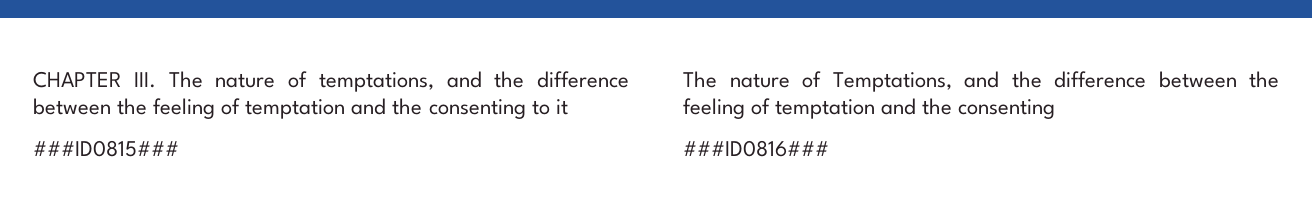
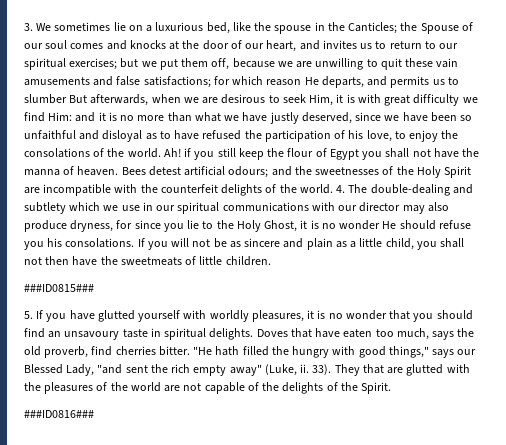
[33,71,629,92] [33,98,568,119] [33,140,179,157] [683,71,1279,92] [683,98,1056,119] CHAPTER III. The nature of temptations, and the difference between the feeling of temptation and the consenting to it // ###ID0815### // The nature of Temptations, and the difference between the feeling of temptation and the consenting -> [24,22,473,34] [24,40,459,52] [24,58,459,70] [24,76,459,88] [24,94,478,106] [24,112,473,124] [24,130,459,142] [24,148,480,160] [24,166,472,178] [24,184,473,196] [24,202,449,214] [24,220,471,232] [24,238,465,250] [24,256,271,266] [24,284,94,292] [24,310,473,322] [24,328,475,340] [24,346,477,358] [24,364,470,376] [24,382,392,394] 3. We sometimes lie on a luxurious bed, like the spouse in the Canticles; the Spouse of our soul comes and knocks at the door of our heart, and invites us to return to our spiritual exercises; but we put them off, because we are unwilling to quit these vain amusements and false satisfactions; for which reason He departs, and permits us to slumber But afterwards, when we are desirous to seek Him, it is with great difficulty we find Him: and it is no more than what we have justly deserved, since we have been so unfaithful and disloyal as to have refused the participation of his love, to enjoy the consolations of the world. Ah! if you still keep the flour of Egypt you shall not have the manna of heaven. Bees detest artificial odours; and the sweetnesses of the Holy Spirit are incompatible with the counterfeit delights of the world. 4. The double-dealing and subtlety which we use in our spiritual communications with our director may also produce dryness, for since you lie to the Holy Ghost, it is no wonder He should refuse you his consolations. If you will not be as sincere and plain as a little child, you shall not then have the sweetmeats of little children. // ###ID0815### // 5. If you have glutted yourself with worldly pleasures, it is no wonder that you should find an unsavoury taste in spiritual delights. Doves that have eaten too much, says the old proverb, find cherries bitter. "He hath filled the hungry with good things," says our Blessed Lady, "and sent the rich empty away" (Luke, ii. 33). They that are glutted with the pleasures of the world are not capable of the delights of the Spirit.

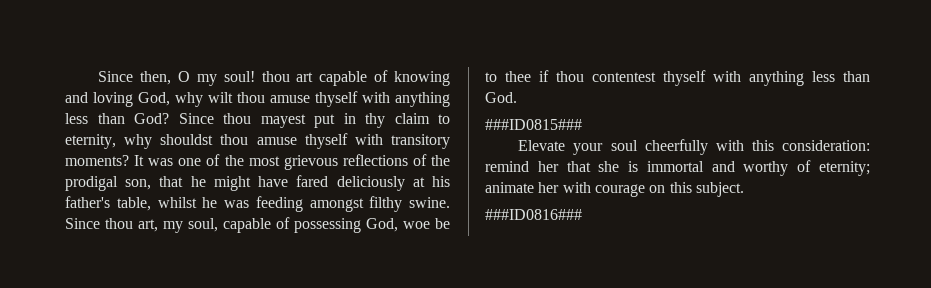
[24,22,473,34] [24,40,459,52] [24,58,459,70] [24,76,459,88] [24,94,478,106] [24,112,473,124] [24,130,459,142] [24,148,480,160] [24,166,472,178] [24,184,473,196] [24,202,449,214] [24,220,471,232] [24,238,465,250] [24,256,271,266] [24,284,94,292] [24,310,473,322] [24,328,475,340] [24,346,477,358] [24,364,470,376] [24,382,392,394] 3. We sometimes lie on a luxurious bed, like the spouse in the Canticles; the Spouse of our soul comes and knocks at the door of our heart, and invites us to return to our spiritual exercises; but we put them off, because we are unwilling to quit these vain amusements and false satisfactions; for which reason He departs, and permits us to slumber But afterwards, when we are desirous to seek Him, it is with great difficulty we find Him: and it is no more than what we have justly deserved, since we have been so unfaithful and disloyal as to have refused the participation of his love, to enjoy the consolations of the world. Ah! if you still keep the flour of Egypt you shall not have the manna of heaven. Bees detest artificial odours; and the sweetnesses of the Holy Spirit are incompatible with the counterfeit delights of the world. 4. The double-dealing and subtlety which we use in our spiritual communications with our director may also produce dryness, for since you lie to the Holy Ghost, it is no wonder He should refuse you his consolations. If you will not be as sincere and plain as a little child, you shall not then have the sweetmeats of little children. // ###ID0815### // 5. If you have glutted yourself with worldly pleasures, it is no wonder that you should find an unsavoury taste in spiritual delights. Doves that have eaten too much, says the old proverb, find cherries bitter. "He hath filled the hungry with good things," says our Blessed Lady, "and sent the rich empty away" (Luke, ii. 33). They that are glutted with the pleasures of the world are not capable of the delights of the Spirit. -> [98,70,450,86] [65,91,450,107] [65,113,450,128] [65,133,450,149] [65,154,450,170] [65,175,451,191] [65,196,450,212] [65,217,450,233] [485,70,870,86] [485,92,517,103] [485,119,582,130] [518,139,870,155] [485,160,870,176] [485,182,744,197] Since then, O my soul! thou art capable of knowing and loving God, why wilt thou amuse thyself with anything less than God? Since thou mayest put in thy claim to eternity, why shouldst thou amuse thyself with transitory moments? It was one of the most grievous reflections of the prodigal son, that he might have fared deliciously at his father's table, whilst he was feeding amongst filthy swine. Since thou art, my soul, capable of possessing God, woe be to thee if thou contentest thyself with anything less than God. // ###ID0815### // Elevate your soul cheerfully with this consideration: remind her that she is immortal and worthy of eternity; animate her with courage on this subject.

